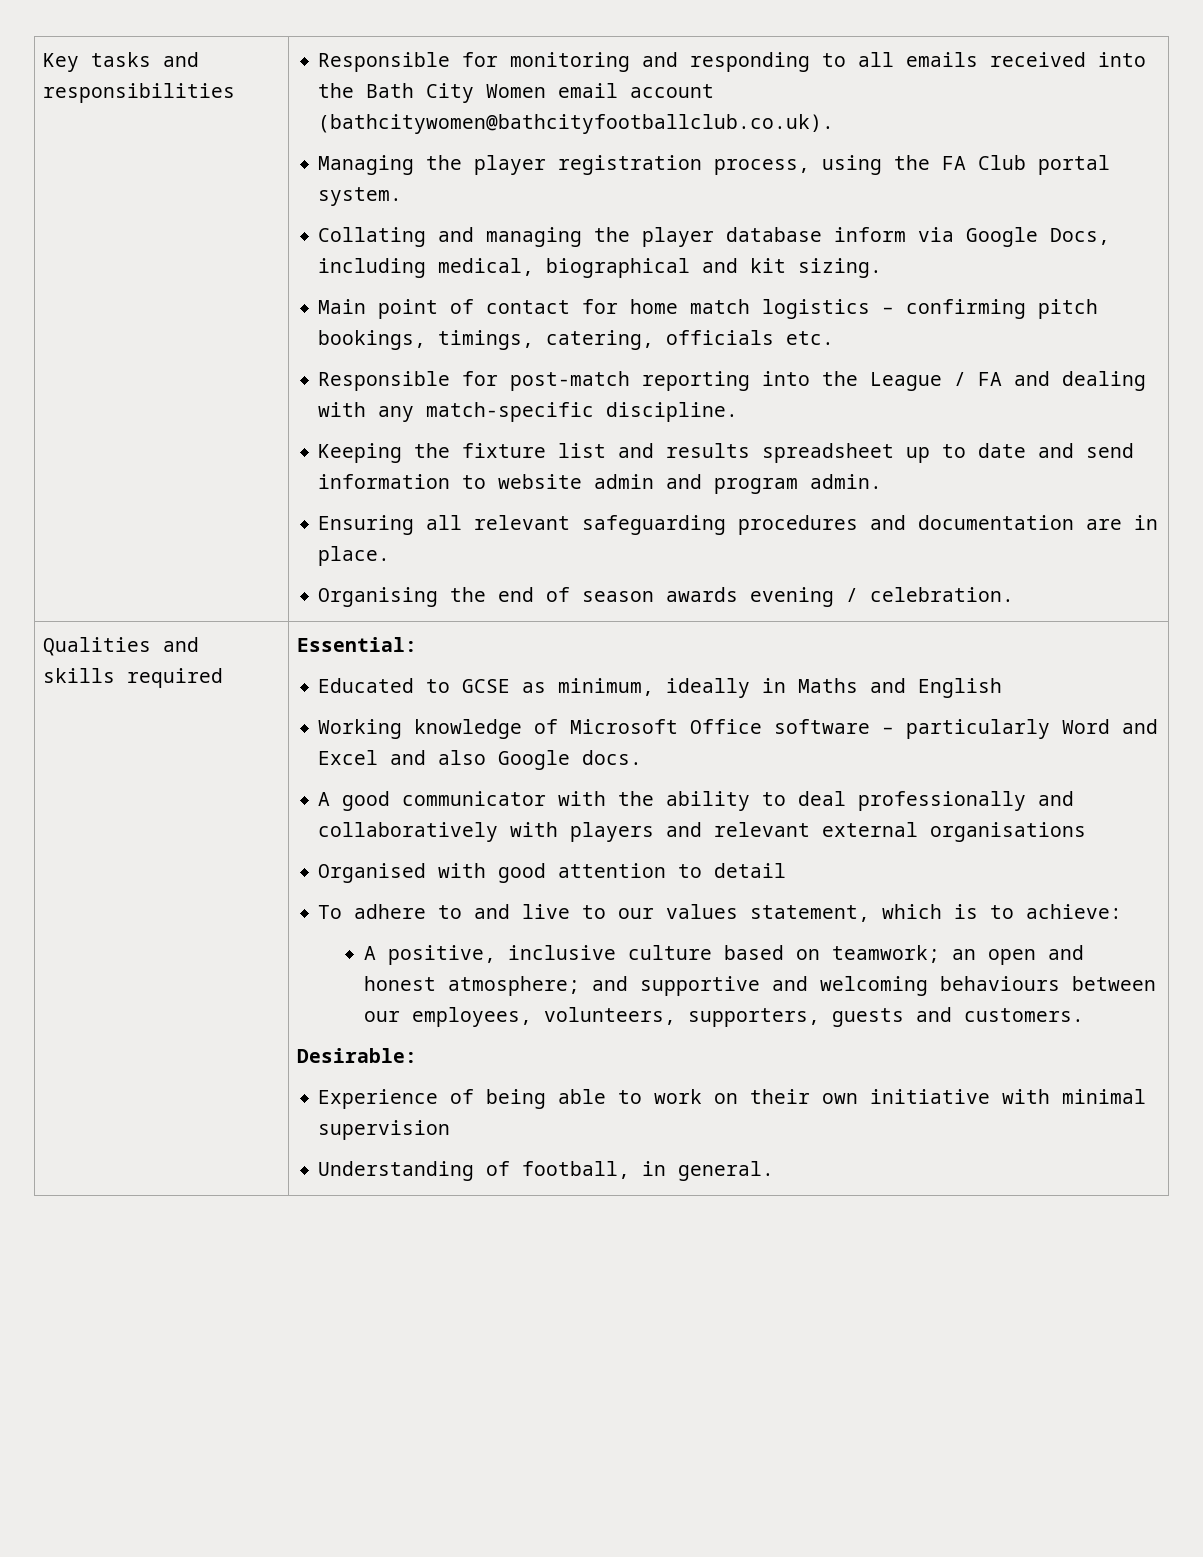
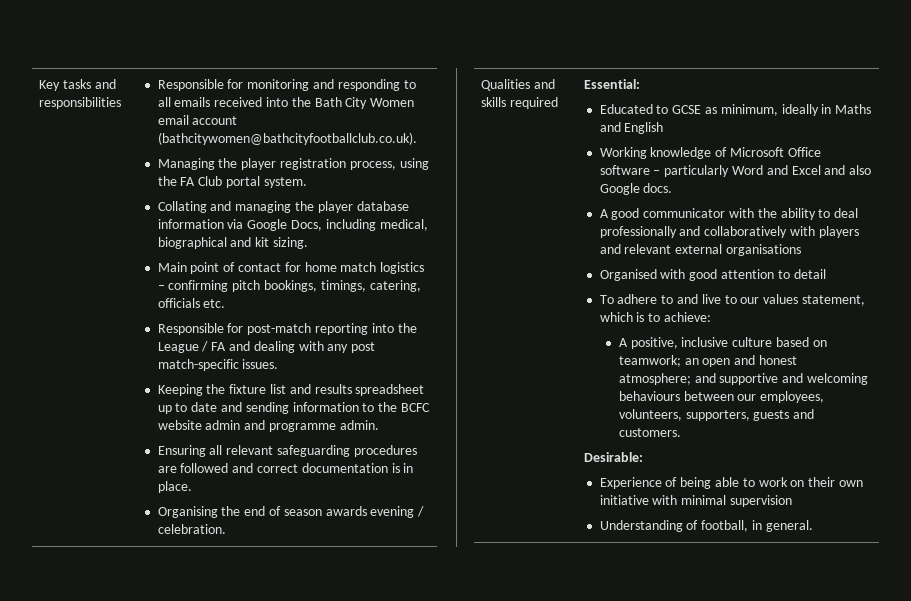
[834,227,907,242] inform -> [157,219,224,229] information
[426,402,739,422] match-specific discipline. -> [351,342,376,353] [157,359,279,371] post match-specific issues.
[1086,443,1135,458] send -> [245,402,289,414] sending
(487, 482) none -> [378,402,430,412] the BCFC
[714,478,799,494] program -> [269,423,337,432] programme
[870,515,1123,530] and documentation are -> [157,463,400,473] are followed and correct documentation is

